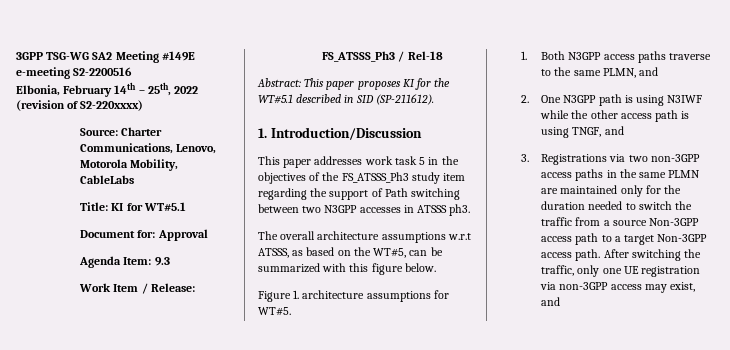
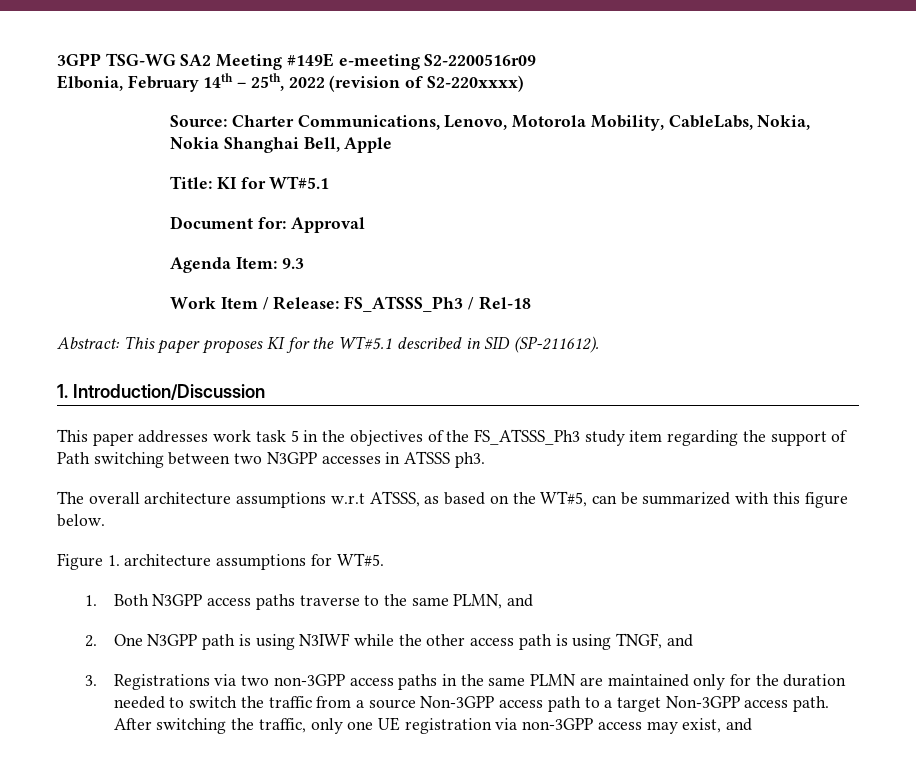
[73,67,133,76] S2-2200516 -> [424,54,537,66] S2-2200516r09
[80,175,135,184] CableLabs -> [668,115,811,130] [170,137,393,153] CableLabs, Nokia, Nokia Shanghai Bell, Apple

